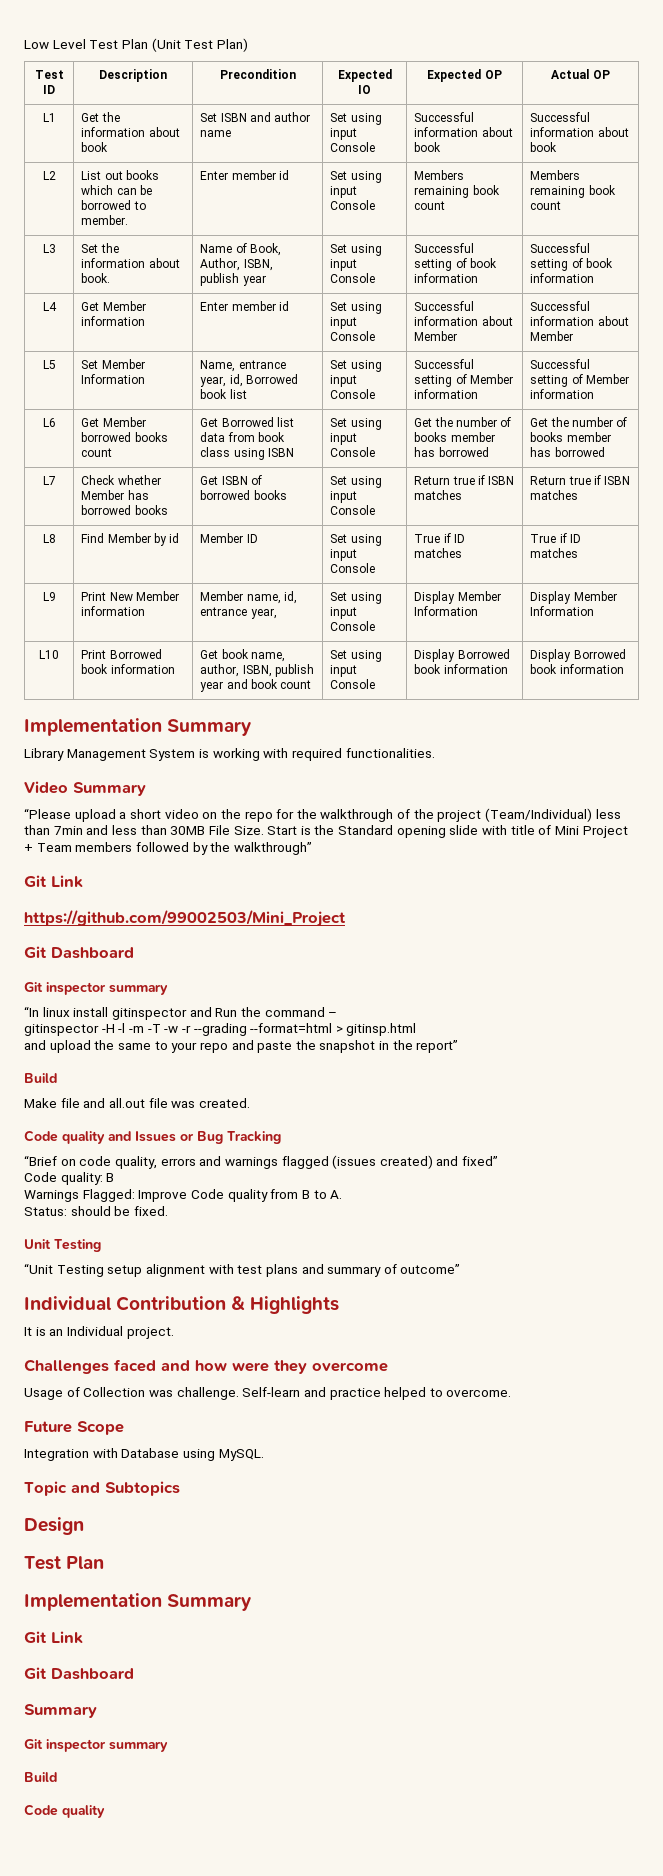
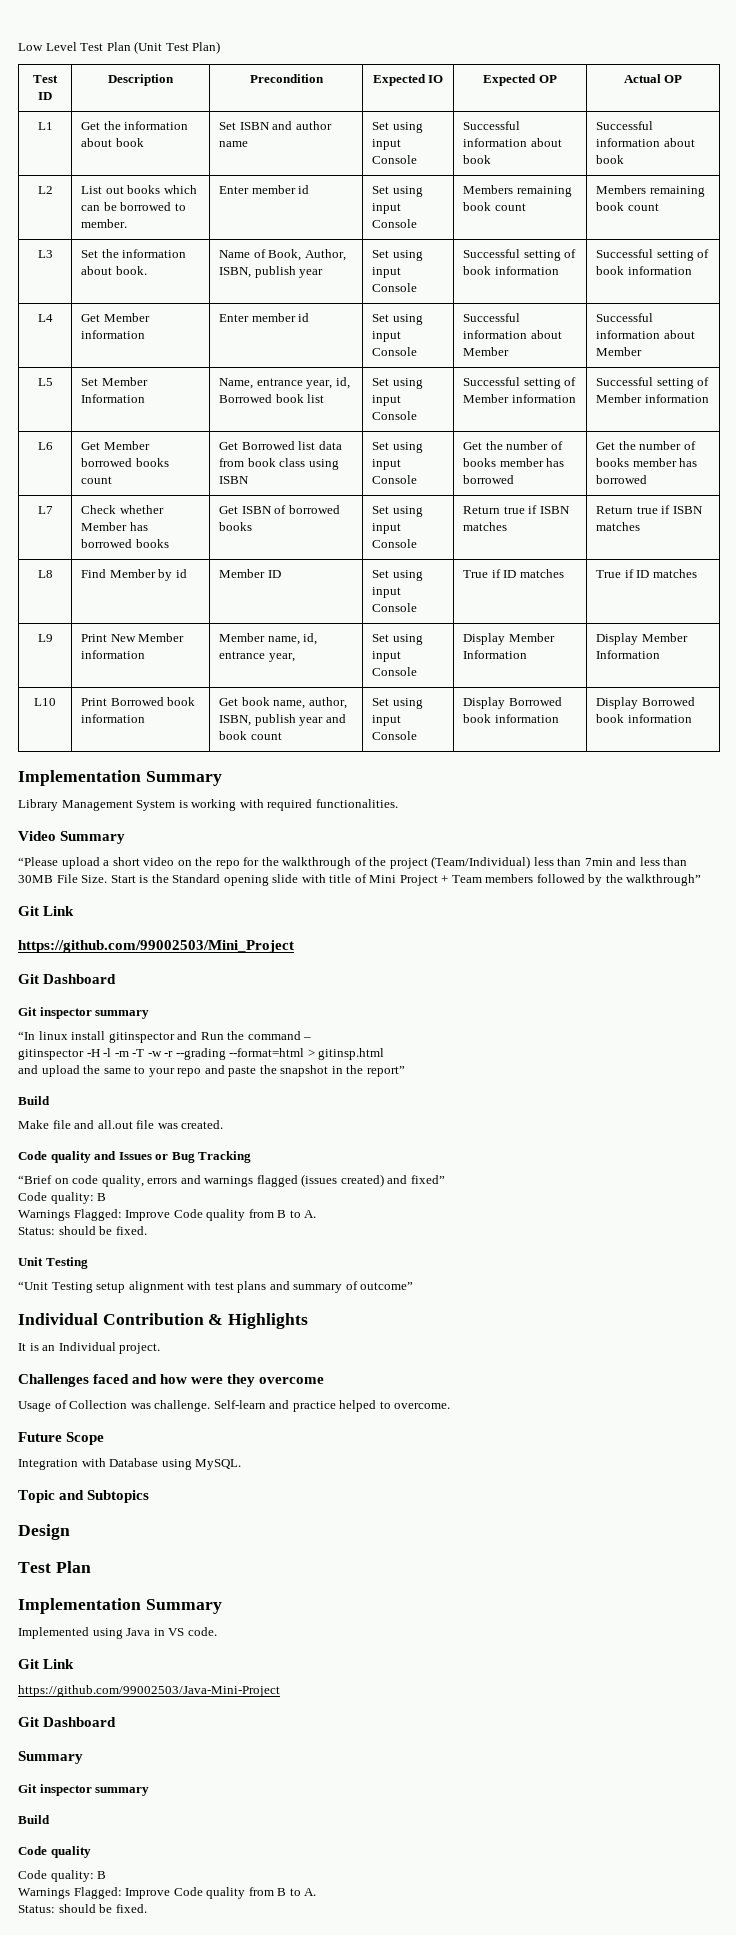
[24,1631,83,1644] // Git Link -> [18,1627,217,1639] [18,1659,75,1669] [18,1685,280,1697] // Implemented using Java in VS code. // Git Link // https://github.com/99002503/Java-Mini-Project
(105, 1811) none -> [18,1870,107,1882] [18,1887,317,1899] [18,1904,147,1913] // Code quality: B // Warnings Flagged: Improve Code quality from B to A. // Status: should be fixed.

